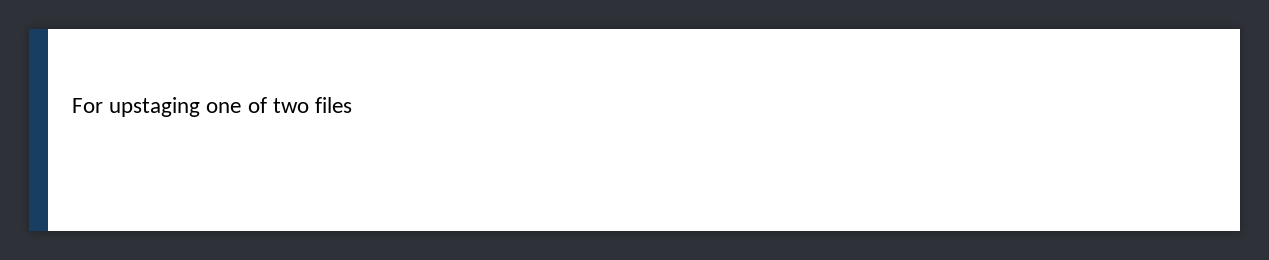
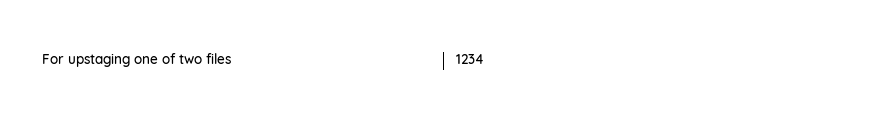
(353, 105) none -> [456,54,484,64] // 1234

